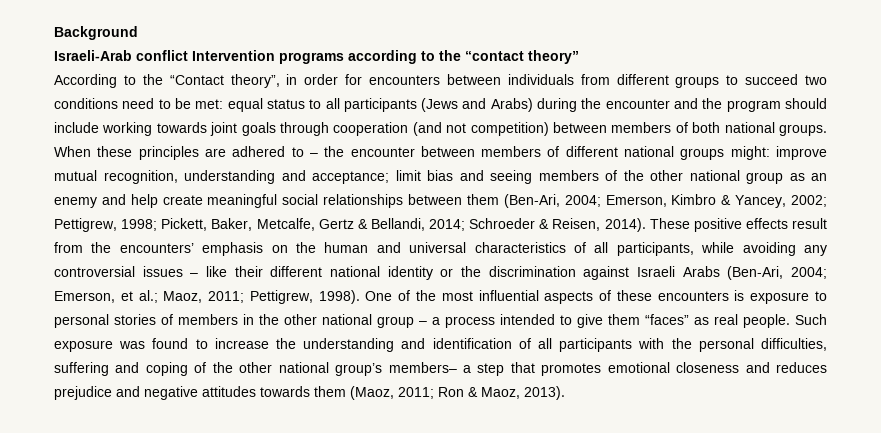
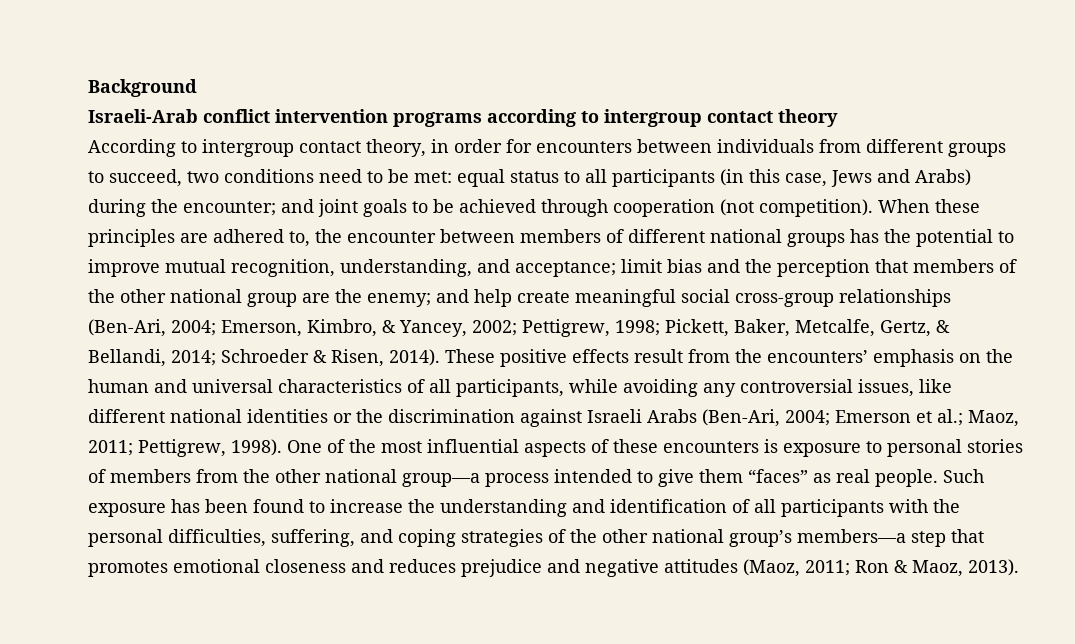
[192,50,275,61] Intervention -> [275,109,388,123] intervention
[439,50,579,64] the “contact theory” -> [604,109,838,127] intergroup contact theory
[142,74,280,88] the “Contact theory”, -> [202,139,426,157] intergroup contact theory,
[745,74,799,85] succeed -> [109,169,182,187] succeed,
[421,98,827,112] [54,122,827,136] (Jews and Arabs) during the encounter and the program should include working towards joint goals through cooperation (and not competition) between members of both national groups. -> [720,169,971,187] [88,199,873,217] (in this case, Jews and Arabs) during the encounter; and joint goals to be achieved through cooperation (not competition).
[291,147,318,157] to – -> [289,231,310,247] to,
[730,146,770,160] might: -> [850,229,1014,247] has the potential to
[184,170,275,184] understanding -> [340,259,472,277] understanding,
[490,170,532,184] seeing -> [745,259,908,277] the perception that
[789,173,827,181] [54,197,97,208] as an enemy -> [302,289,431,307] are the enemy;
[323,194,717,208] relationships between them (Ben-Ari, 2004; Emerson, Kimbro -> [735,289,951,307] [88,319,377,337] cross-group relationships (Ben-Ari, 2004; Emerson, Kimbro,
[318,219,354,229] Gertz -> [880,320,931,337] Gertz,
[552,218,601,231] Reisen, -> [331,349,384,367] Risen,
[142,266,433,280] issues – like their different national identity -> [858,379,952,397] [88,409,328,423] issues, like different national identities
[54,291,115,303] Emerson, -> [835,410,911,423] Emerson
[243,314,440,328] in the other national group – a -> [196,469,480,487] from the other national group—a
[119,341,146,349] was -> [171,499,248,513] has been
[54,362,109,376] suffering -> [271,529,355,547] suffering,
(188, 369) none -> [461,529,543,547] strategies
[388,362,471,373] members– a -> [797,529,906,543] members—a
[260,386,346,397] towards them -> (738, 566) none

